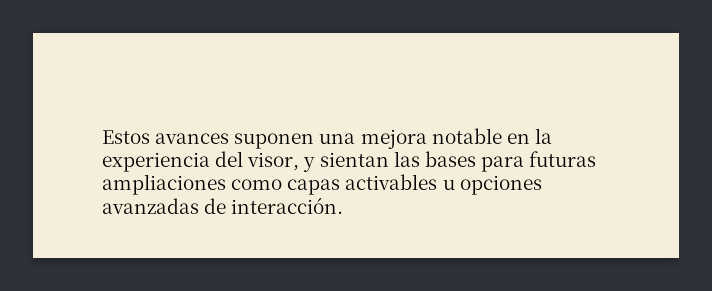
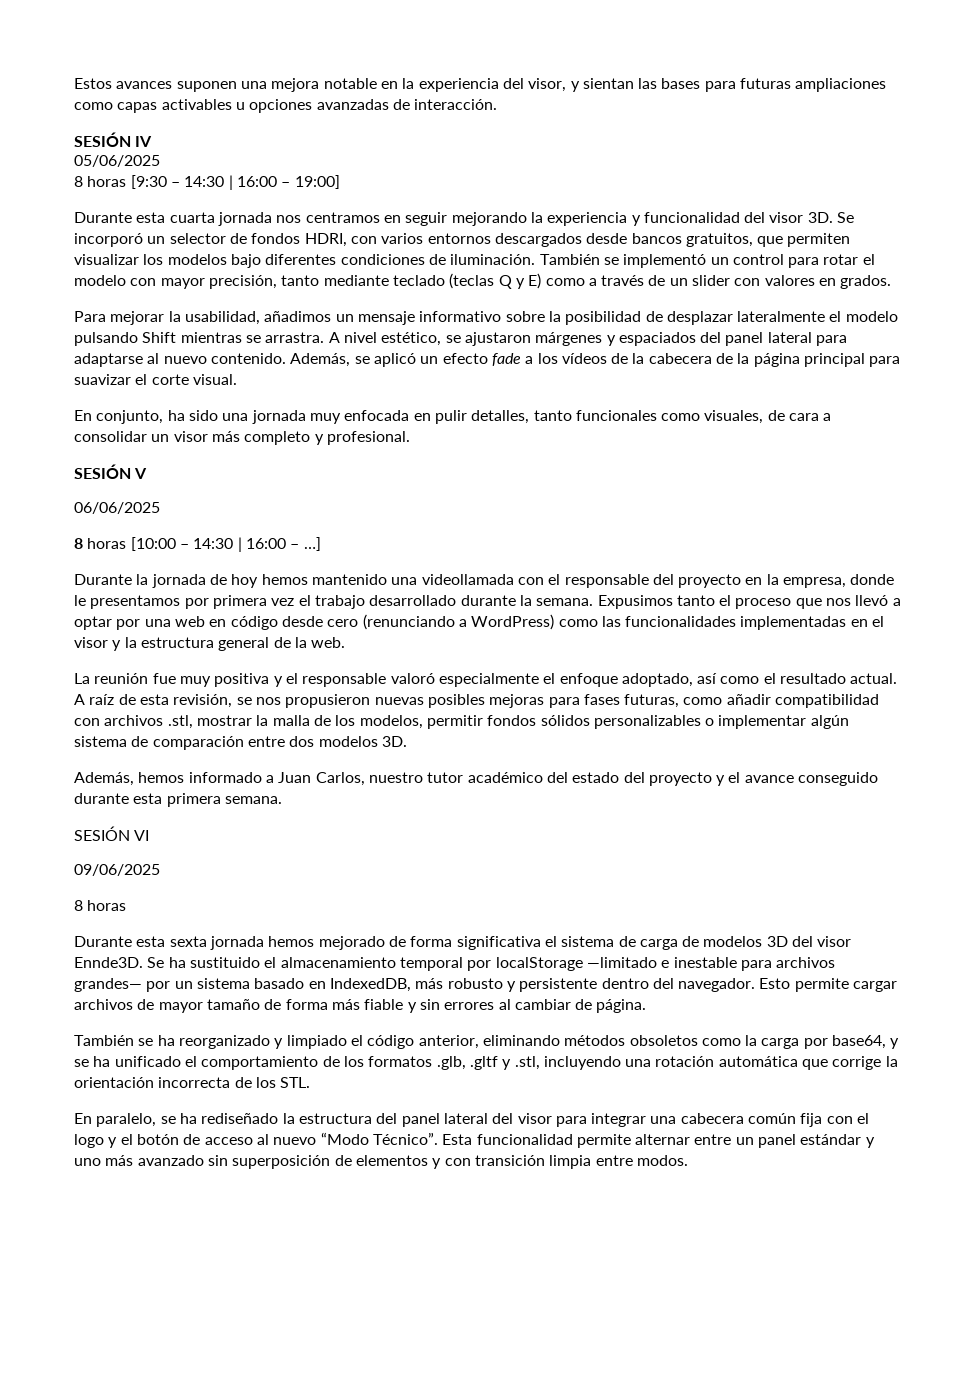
(344, 205) none -> [74,132,153,147] [74,155,160,167] [74,175,340,190] [74,212,855,226] [74,233,851,247] [74,254,875,268] [74,273,892,289] [74,311,898,325] [74,332,848,346] [74,353,901,367] [74,374,237,385] [74,410,832,424] [74,431,410,445] [74,464,148,479] [74,502,160,514] [74,537,321,552] [74,574,895,588] [74,595,901,609] [74,614,885,630] [74,637,346,651] [74,673,898,687] [74,694,880,708] [74,715,849,729] [74,736,407,750] [74,772,879,786] [74,793,282,807] [74,826,150,841] [74,864,160,876] [74,900,127,911] [74,936,852,950] [74,957,836,971] [74,978,898,992] [74,999,647,1013] [74,1035,900,1049] [74,1056,898,1070] [74,1077,311,1088] [74,1113,870,1127] [74,1132,875,1148] [74,1155,688,1169] // SESIÓN IV // 05/06/2025 // 8 horas [9:30 – 14:30 | 16:00 – 19:00] // Durante esta cuarta jornada nos centramos en seguir mejorando la experiencia y funcionalidad del visor 3D. Se incorporó un selector de fondos HDRI, con varios entornos descargados desde bancos gratuitos, que permiten visualizar los modelos bajo diferentes condiciones de iluminación. También se implementó un control para rotar el modelo con mayor precisión, tanto mediante teclado (teclas Q y E) como a través de un slider con valores en grados. // Para mejorar la usabilidad, añadimos un mensaje informativo sobre la posibilidad de desplazar lateralmente el modelo pulsando Shift mientras se arrastra. A nivel estético, se ajustaron márgenes y espaciados del panel lateral para adaptarse al nuevo contenido. Además, se aplicó un efecto fade a los vídeos de la cabecera de la página principal para suavizar el corte visual. // En conjunto, ha sido una jornada muy enfocada en pulir detalles, tanto funcionales como visuales, de cara a consolidar un visor más completo y profesional. // SESIÓN V // 06/06/2025 // 8 horas [10:00 – 14:30 | 16:00 – …] // Durante la jornada de hoy hemos mantenido una videollamada con el responsable del proyecto en la empresa, donde le presentamos por primera vez el trabajo desarrollado durante la semana. Expusimos tanto el proceso que nos llevó a optar por una web en código desde cero (renunciando a WordPress) como las funcionalidades implementadas en el visor y la estructura general de la web. // La reunión fue muy positiva y el responsable valoró especialmente el enfoque adoptado, así como el resultado actual. A raíz de esta revisión, se nos propusieron nuevas posibles mejoras para fases futuras, como añadir compatibilidad con archivos .stl, mostrar la malla de los modelos, permitir fondos sólidos personalizables o implementar algún sistema de comparación entre dos modelos 3D. // Además, hemos informado a Juan Carlos, nuestro tutor académico del estado del proyecto y el avance conseguido durante esta primera semana. // SESIÓN VI // 09/06/2025 // 8 horas // Durante esta sexta jornada hemos mejorado de forma significativa el sistema de carga de modelos 3D del visor Ennde3D. Se ha sustituido el almacenamiento temporal por localStorage —limitado e inestable para archivos grandes— por un sistema basado en IndexedDB, más robusto y persistente dentro del navegador. Esto permite cargar archivos de mayor tamaño de forma más fiable y sin errores al cambiar de página. // También se ha reorganizado y limpiado el código anterior, eliminando métodos obsoletos como la carga por base64, y se ha unificado el comportamiento de los formatos .glb, .gltf y .stl, incluyendo una rotación automática que corrige la orientación incorrecta de los STL. // En paralelo, se ha rediseñado la estructura del panel lateral del visor para integrar una cabecera común fija con el logo y el botón de acceso al nuevo “Modo Técnico”. Esta funcionalidad permite alternar entre un panel estándar y uno más avanzado sin superposición de elementos y con transición limpia entre modos.

